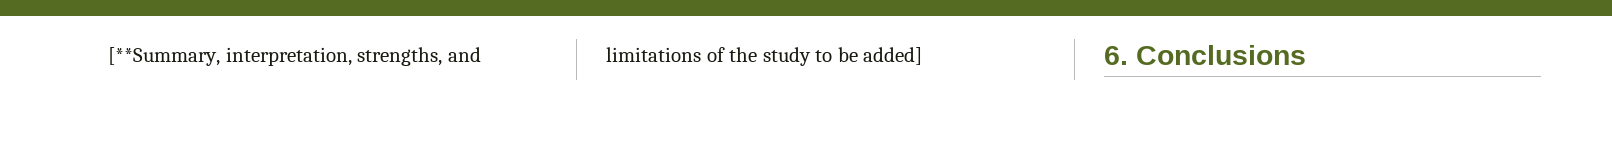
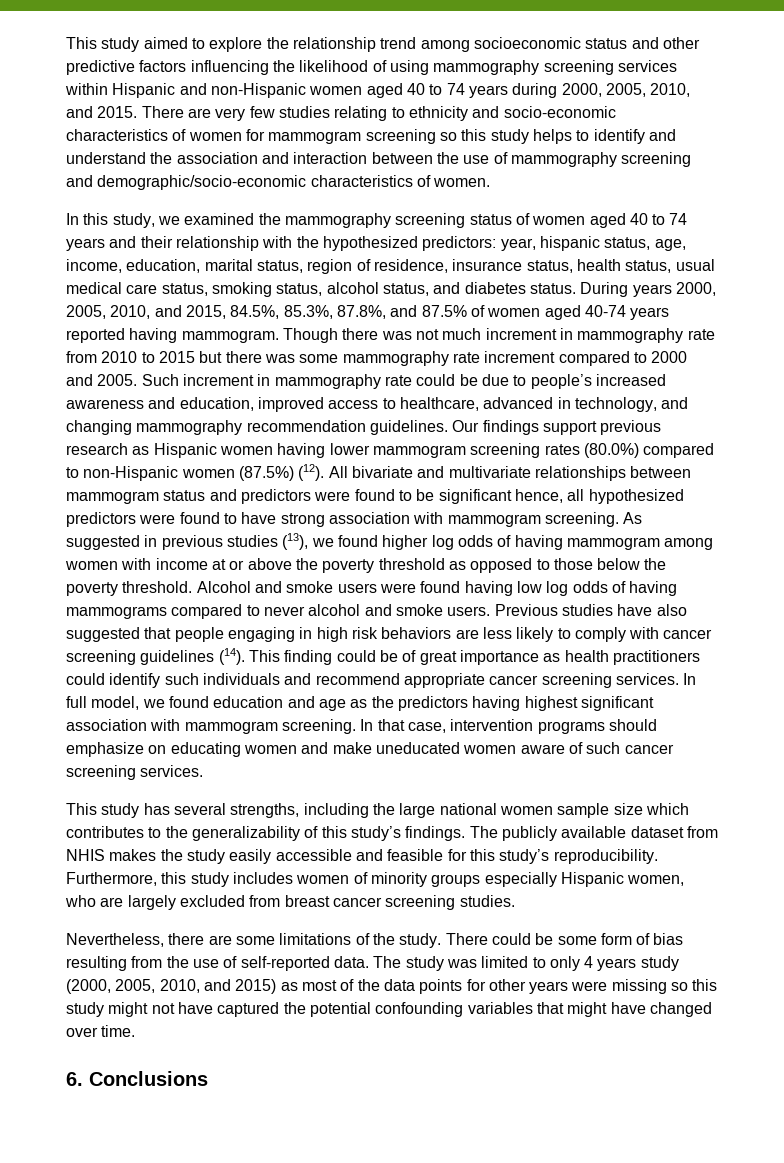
[108,47,923,66] [**Summary, interpretation, strengths, and limitations of the study to be added] -> [66,37,700,52] [66,60,677,75] [65,83,691,98] [66,106,616,121] [66,129,676,144] [66,152,692,167] [66,175,491,190] [66,213,688,228] [66,236,686,251] [66,259,715,274] [66,282,716,297] [66,305,670,320] [66,328,715,343] [66,351,688,366] [66,374,666,389] [66,397,689,412] [66,420,662,435] [66,443,715,458] [66,464,692,481] [66,489,684,504] [66,512,643,527] [66,533,714,550] [65,558,667,573] [66,581,678,596] [66,604,687,619] [66,627,713,642] [66,648,700,665] [66,673,697,688] [66,696,654,711] [66,719,657,734] [66,742,674,757] [66,765,204,780] [66,803,689,818] [66,826,718,841] [66,849,658,864] [66,872,685,887] [65,895,515,910] [66,933,684,948] [66,956,679,971] [66,979,718,994] [66,1002,712,1017] [66,1025,136,1037] This study aimed to explore the relationship trend among socioeconomic status and other predictive factors influencing the likelihood of using mammography screening services within Hispanic and non-Hispanic women aged 40 to 74 years during 2000, 2005, 2010, and 2015. There are very few studies relating to ethnicity and socio-economic characteristics of women for mammogram screening so this study helps to identify and understand the association and interaction between the use of mammography screening and demographic/socio-economic characteristics of women. // In this study, we examined the mammography screening status of women aged 40 to 74 years and their relationship with the hypothesized predictors: year, hispanic status, age, income, education, marital status, region of residence, insurance status, health status, usual medical care status, smoking status, alcohol status, and diabetes status. During years 2000, 2005, 2010, and 2015, 84.5%, 85.3%, 87.8%, and 87.5% of women aged 40-74 years reported having mammogram. Though there was not much increment in mammography rate from 2010 to 2015 but there was some mammography rate increment compared to 2000 and 2005. Such increment in mammography rate could be due to people’s increased awareness and education, improved access to healthcare, advanced in technology, and changing mammography recommendation guidelines. Our findings support previous research as Hispanic women having lower mammogram screening rates (80.0%) compared to non-Hispanic women (87.5%) (12). All bivariate and multivariate relationships between mammogram status and predictors were found to be significant hence, all hypothesized predictors were found to have strong association with mammogram screening. As suggested in previous studies (13), we found higher log odds of having mammogram among women with income at or above the poverty threshold as opposed to those below the poverty threshold. Alcohol and smoke users were found having low log odds of having mammograms compared to never alcohol and smoke users. Previous studies have also suggested that people engaging in high risk behaviors are less likely to comply with cancer screening guidelines (14). This finding could be of great importance as health practitioners could identify such individuals and recommend appropriate cancer screening services. In full model, we found education and age as the predictors having highest significant association with mammogram screening. In that case, intervention programs should emphasize on educating women and make uneducated women aware of such cancer screening services. // This study has several strengths, including the large national women sample size which contributes to the generalizability of this study’s findings. The publicly available dataset from NHIS makes the study easily accessible and feasible for this study’s reproducibility. Furthermore, this study includes women of minority groups especially Hispanic women, who are largely excluded from breast cancer screening studies. // Nevertheless, there are some limitations of the study. There could be some form of bias resulting from the use of self-reported data. The study was limited to only 4 years study (2000, 2005, 2010, and 2015) as most of the data points for other years were missing so this study might not have captured the potential confounding variables that might have changed over time.

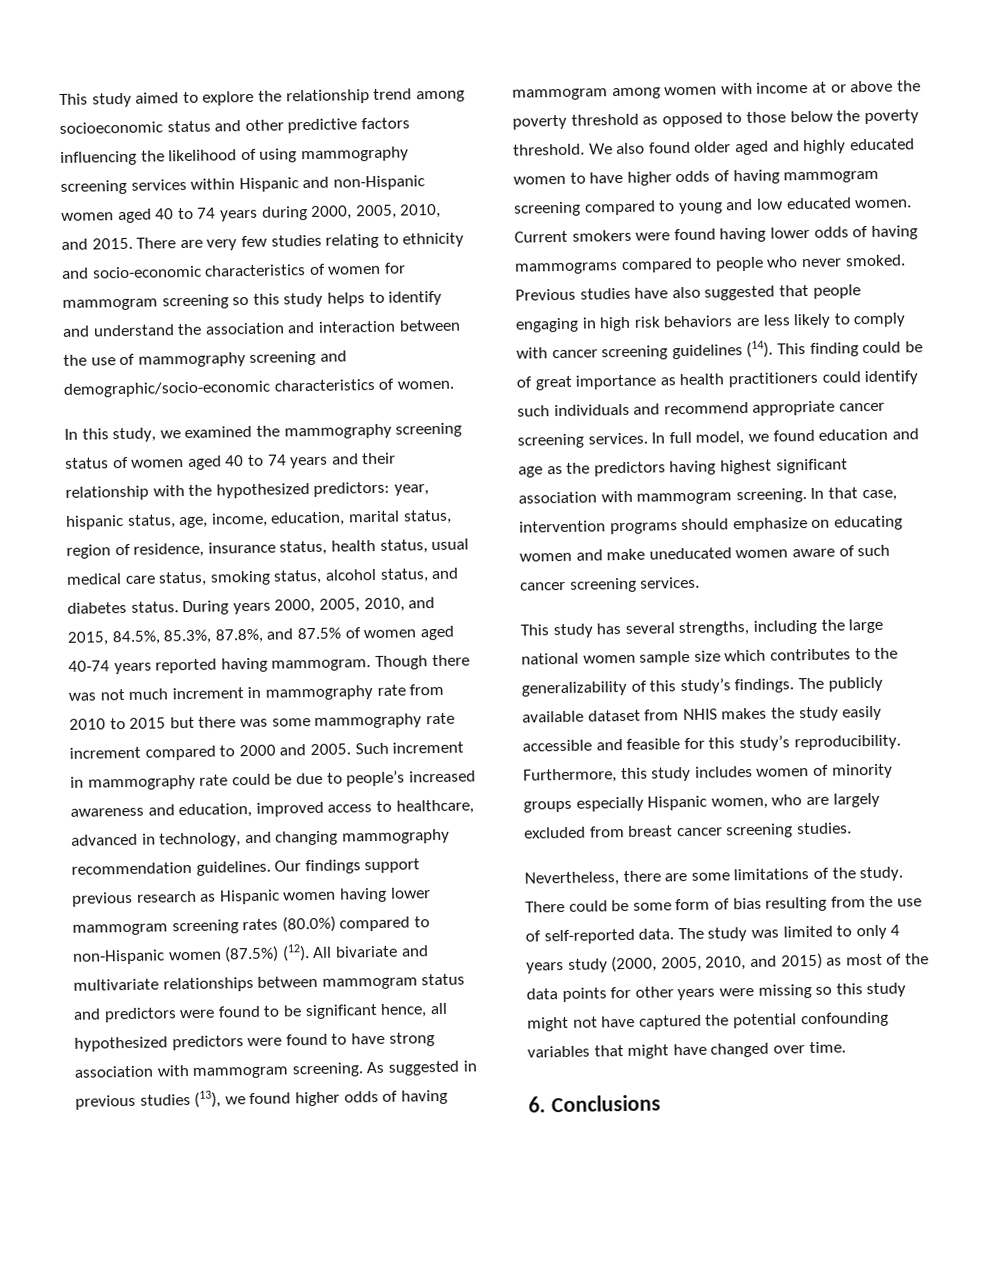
[431,535,454,550] log -> (340, 1099) none
[196,581,377,593] Alcohol and smoke users -> [588,138,915,156] [513,169,880,186] [513,197,913,217] [514,229,632,243] We also found older aged and highly educated women to have higher odds of having mammogram screening compared to young and low educated women. Current smokers
[516,581,569,596] low log -> [769,226,810,239] lower
[263,604,491,616] never alcohol and smoke users. -> [714,254,906,272] people who never smoked.

